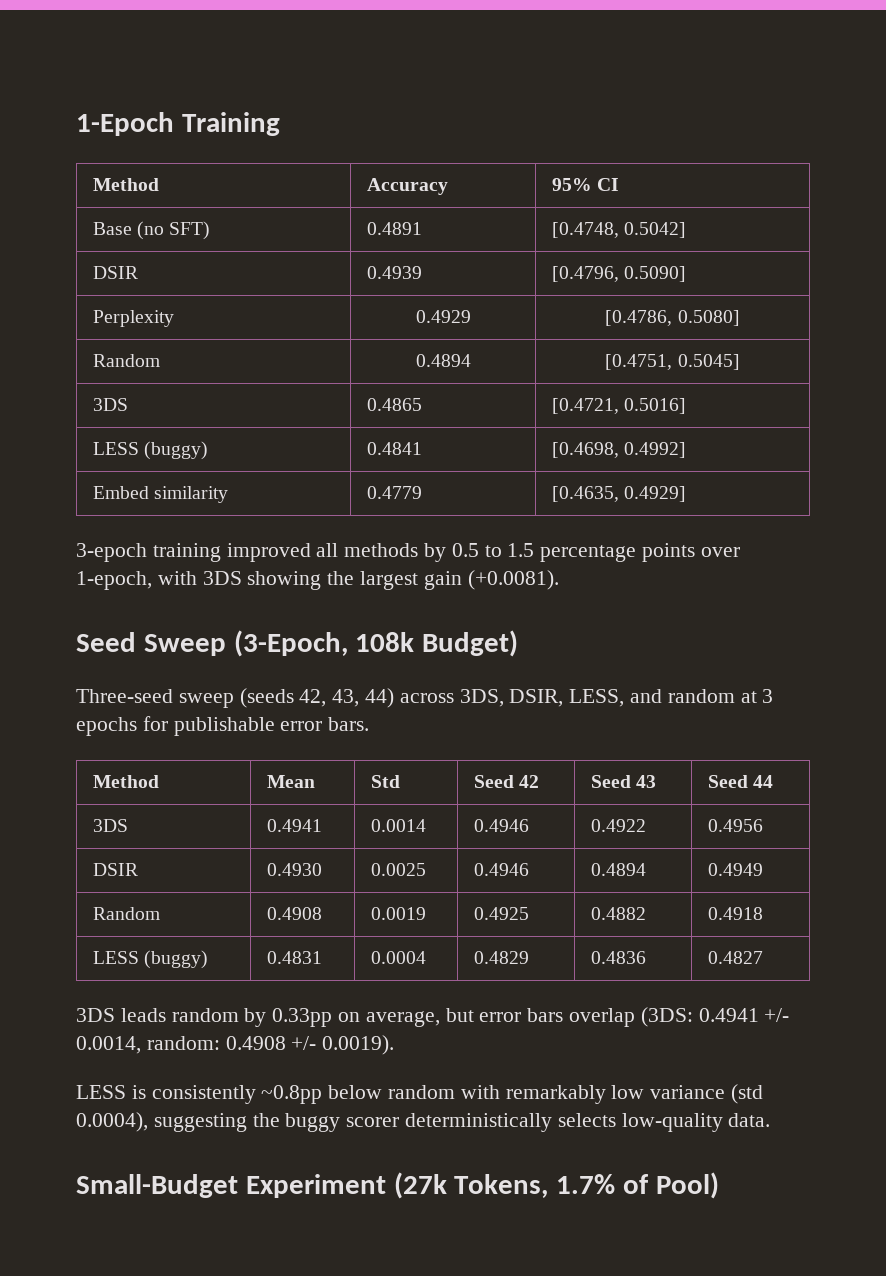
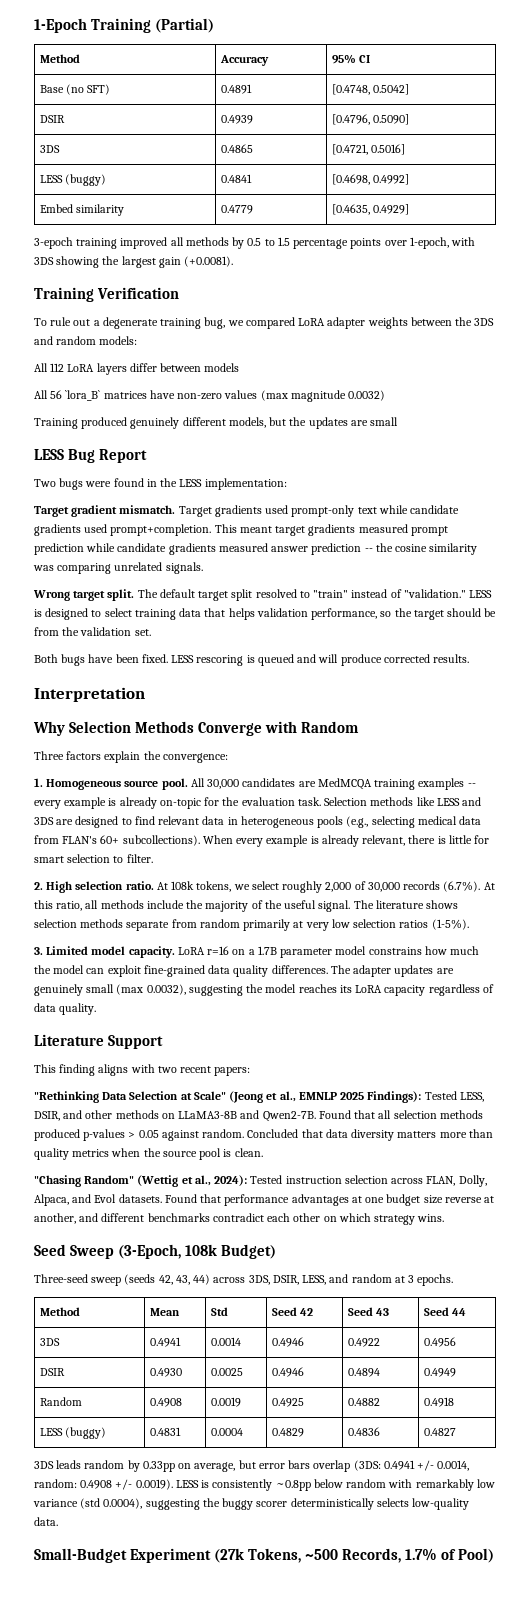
(280, 124) none -> [155,18,215,33] (Partial)
[92,310,174,327] [415,310,471,323] [605,310,740,326] [92,354,160,367] [415,354,471,367] [605,354,740,370] // Perplexity | 0.4929 | [0.4786, 0.5080] // Random | 0.4894 | [0.4751, 0.5045] -> (410, 119) none
(559, 580) none -> [34,287,180,302] [34,317,495,329] [34,336,138,345] [34,363,240,375] [34,390,386,402] [34,417,399,429] [34,449,148,463] [34,478,287,490] [34,505,460,517] [34,524,448,536] [34,543,478,555] [33,562,203,574] [33,589,493,601] [34,608,497,620] [34,627,151,636] [34,654,470,666] [34,687,145,702] [33,721,360,736] [34,751,228,763] [34,778,476,790] [34,797,482,809] [34,816,482,828] [34,835,490,847] [34,854,153,863] [34,881,495,893] [34,900,459,912] [34,919,469,931] [34,946,480,958] [34,965,454,977] [34,984,494,996] [34,1003,97,1015] [34,1034,164,1049] [34,1064,251,1076] [34,1091,484,1103] [34,1110,483,1122] [34,1129,493,1141] [34,1148,263,1160] [34,1175,487,1187] [34,1194,495,1206] [34,1213,445,1225] // Training Verification // To rule out a degenerate training bug, we compared LoRA adapter weights between the 3DS and random models: // All 112 LoRA layers differ between models // All 56 `lora_B` matrices have non-zero values (max magnitude 0.0032) // Training produced genuinely different models, but the updates are small // LESS Bug Report // Two bugs were found in the LESS implementation: // Target gradient mismatch. Target gradients used prompt-only text while candidate gradients used prompt+completion. This meant target gradients measured prompt prediction while candidate gradients measured answer prediction -- the cosine similarity was comparing unrelated signals. // Wrong target split. The default target split resolved to "train" instead of "validation." LESS is designed to select training data that helps validation performance, so the target should be from the validation set. // Both bugs have been fixed. LESS rescoring is queued and will produce corrected results. // Interpretation // Why Selection Methods Converge with Random // Three factors explain the convergence: // 1. Homogeneous source pool. All 30,000 candidates are MedMCQA training examples -- every example is already on-topic for the evaluation task. Selection methods like LESS and 3DS are designed to find relevant data in heterogeneous pools (e.g., selecting medical data from FLAN's 60+ subcollections). When every example is already relevant, there is little for smart selection to filter. // 2. High selection ratio. At 108k tokens, we select roughly 2,000 of 30,000 records (6.7%). At this ratio, all methods include the majority of the useful signal. The literature shows selection methods separate from random primarily at very low selection ratios (1-5%). // 3. Limited model capacity. LoRA r=16 on a 1.7B parameter model constrains how much the model can exploit fine-grained data quality differences. The adapter updates are genuinely small (max 0.0032), suggesting the model reaches its LoRA capacity regardless of data quality. // Literature Support // This finding aligns with two recent papers: // "Rethinking Data Selection at Scale" (Jeong et al., EMNLP 2025 Findings): Tested LESS, DSIR, and other methods on LLaMA3-8B and Qwen2-7B. Found that all selection methods produced p-values > 0.05 against random. Concluded that data diversity matters more than quality metrics when the source pool is clean. // "Chasing Random" (Wettig et al., 2024): Tested instruction selection across FLAN, Dolly, Alpaca, and Evol datasets. Found that performance advantages at one budget size reverse at another, and different benchmarks contradict each other on which strategy wins.
[76,716,370,736] epochs for publishable error bars. -> [417,1274,454,1286] epochs.
(395, 1045) // -> (173, 1484) none
(549, 1186) none -> [305,1548,402,1563] ~500 Records,

